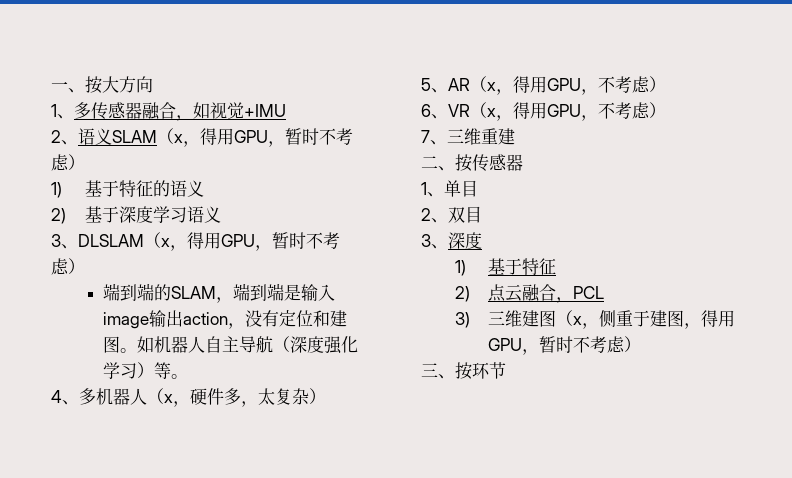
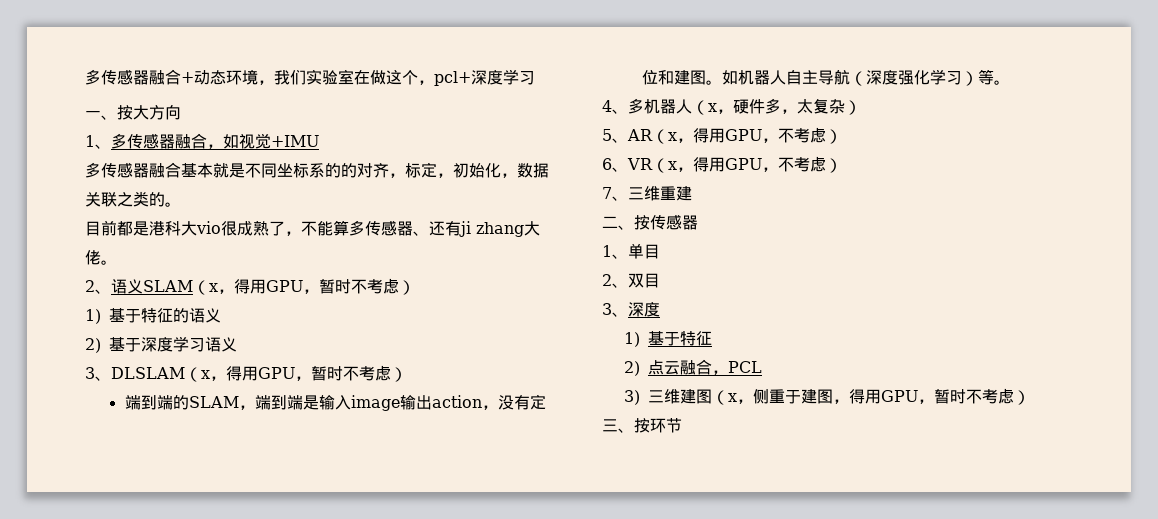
(51, 86) none -> [85,69,535,86] 多传感器融合+动态环境，我们实验室在做这个，pcl+深度学习 //
(286, 110) none -> [85,162,549,178] [85,191,181,207] [85,220,540,237] [85,250,117,265] // 多传感器融合基本就是不同坐标系的的对齐，标定，初始化，数据关联之类的。 // 目前都是港科大vio很成熟了，不能算多传感器、还有ji zhang大佬。

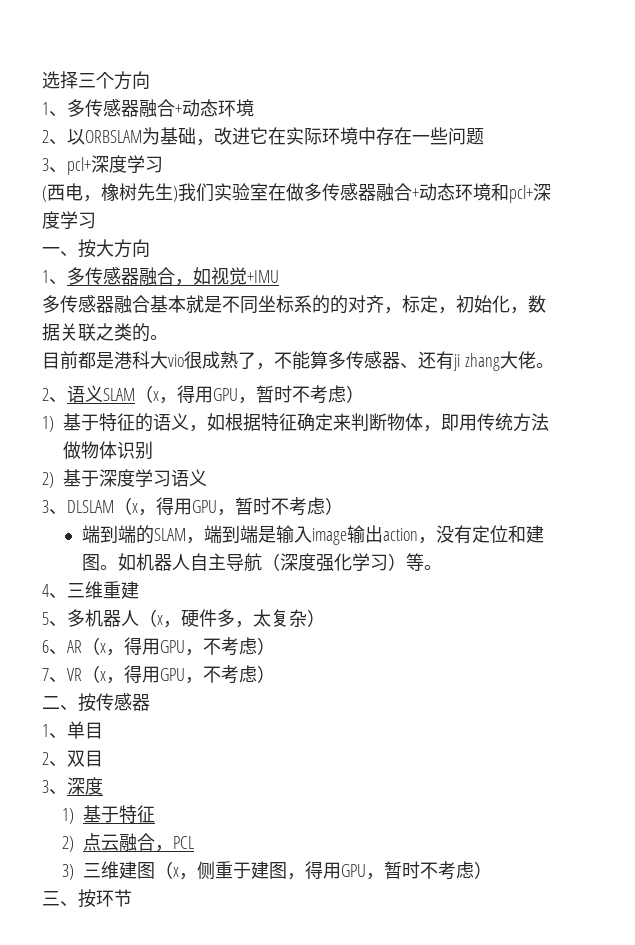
[85,69,434,85] 多传感器融合+动态环境，我们实验室在做这个， -> [42,71,150,90] [42,99,254,117] [42,127,484,146] [42,155,163,175] [42,183,509,202] 选择三个方向 // 1、多传感器融合+动态环境 // 2、以ORBSLAM为基础，改进它在实际环境中存在一些问题 // 3、pcl+深度学习 // (西电，橡树先生)我们实验室在做多传感器融合+动态环境和
(221, 315) none -> [189,413,549,432] [63,441,153,460] ，如根据特征确定来判断物体，即用传统方法做物体识别
(628, 111) none -> [67,581,139,599] [42,612,67,627] 三维重建 // 5、
[602,129,612,141] 5 -> [42,640,49,653] 6
[602,158,612,170] 6 -> [42,668,49,681] 7
[602,186,692,201] // 7、三维重建 -> (275, 674) none

